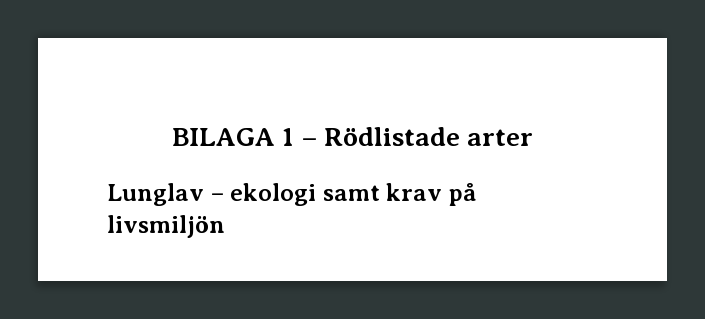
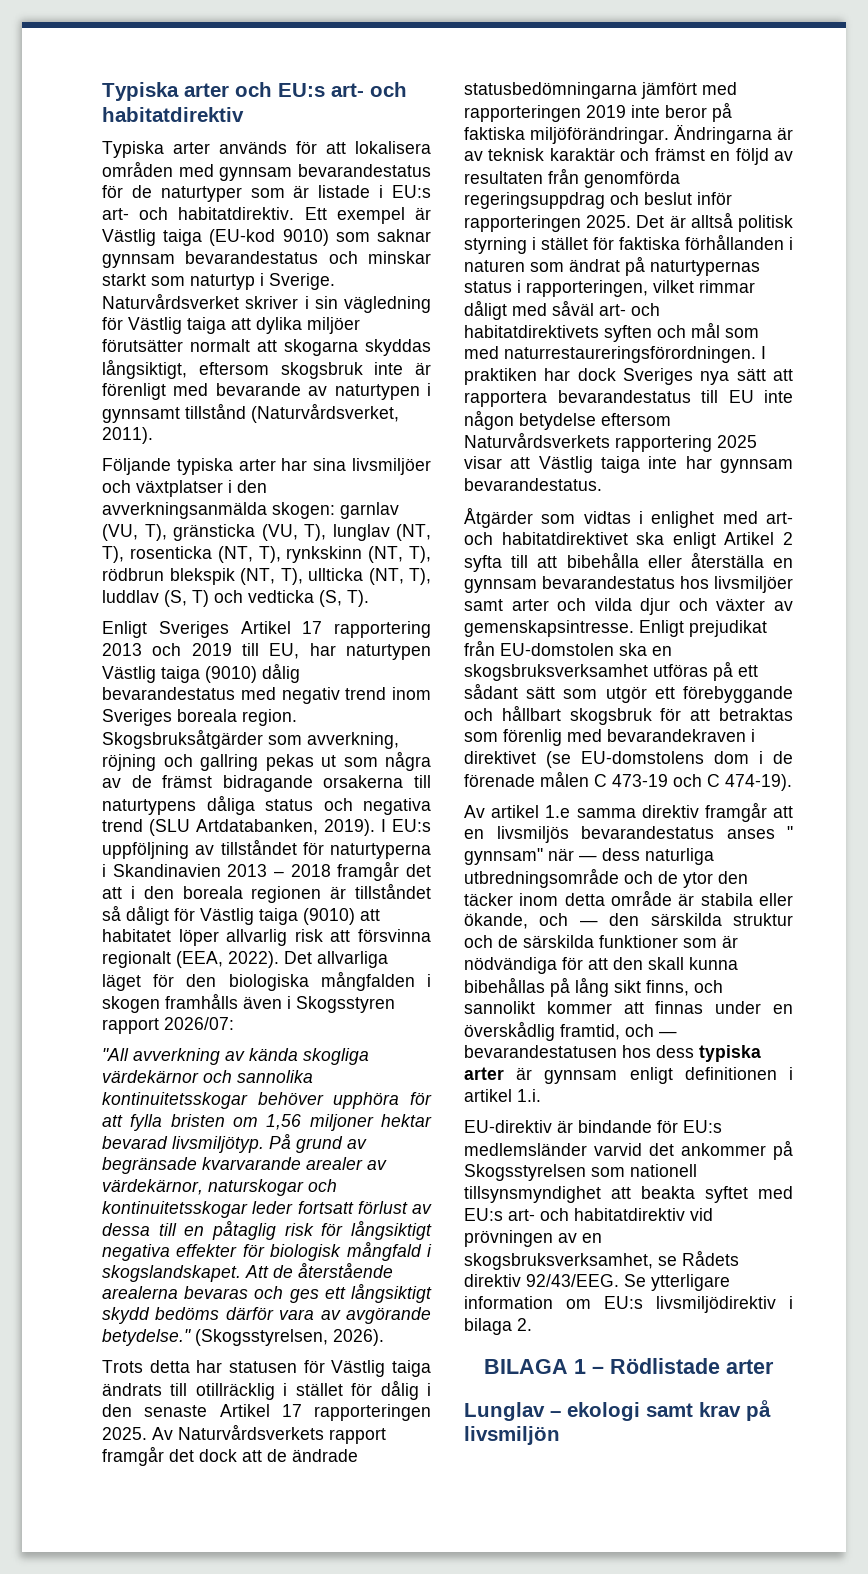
(171, 137) none -> [102,82,407,101] [102,107,244,122] [102,141,431,158] [102,161,431,181] [102,185,431,202] [102,207,431,224] [102,229,431,246] [102,251,431,268] [102,273,335,290] [102,293,431,313] [102,317,360,334] [102,339,431,356] [102,359,431,379] [102,383,431,400] [102,403,399,423] [102,427,153,444] [102,458,432,475] [102,480,267,497] [102,502,399,519] [102,524,431,541] [102,546,431,563] [102,568,431,585] [102,590,369,607] [102,621,431,638] [102,643,431,660] [102,663,300,683] [102,687,431,704] [102,709,297,726] [102,729,399,749] [102,751,431,771] [102,775,431,792] [102,795,431,815] [102,819,431,836] [102,839,431,859] [102,861,431,881] [102,883,431,903] [102,905,380,925] [102,929,431,946] [102,951,388,968] [102,971,431,991] [102,993,395,1013] [102,1017,234,1034] [102,1048,369,1065] [102,1070,313,1083] [102,1092,432,1109] [102,1114,432,1131] [102,1134,367,1153] [102,1157,387,1174] [102,1179,337,1196] [102,1201,432,1218] [102,1221,432,1240] [102,1242,432,1261] [102,1263,393,1282] [102,1284,432,1303] [102,1307,431,1324] [102,1329,384,1346] [102,1360,431,1377] [102,1380,431,1400] [102,1404,431,1421] [102,1424,386,1444] [102,1446,358,1466] [464,82,737,99] [464,102,732,122] [464,124,793,144] [464,148,793,165] [464,168,680,188] [464,192,732,209] [464,212,793,232] [464,234,793,254] [464,256,760,276] [464,280,755,297] [464,300,660,320] [464,322,759,342] [464,346,766,363] [464,368,793,385] [464,390,793,407] [464,410,671,430] [464,432,757,452] [464,456,793,473] [464,478,602,491] [464,507,793,528] [464,532,793,549] [464,552,793,572] [464,576,793,593] [464,598,793,615] [464,620,767,637] [464,640,672,656] [464,661,758,681] [464,683,793,703] [464,705,793,725] [464,729,755,746] [464,751,793,768] [464,771,792,791] [464,802,793,822] [464,826,793,843] [464,848,714,865] [464,868,748,888] [464,890,793,906] [464,913,793,929] [464,935,738,948] [464,957,738,974] [464,977,723,997] [464,1001,793,1014] [464,1021,677,1041] [464,1045,761,1062] [464,1067,793,1084] [464,1089,541,1102] [464,1120,722,1133] [464,1140,793,1160] [464,1164,697,1181] [464,1186,793,1203] [464,1208,713,1221] [464,1230,602,1247] [464,1250,739,1270] [464,1274,730,1291] [464,1296,793,1313] [464,1318,532,1335] Typiska arter och EU:s art- och habitatdirektiv // Typiska arter används för att lokalisera områden med gynnsam bevarandestatus för de naturtyper som är listade i EU:s art- och habitatdirektiv. Ett exempel är Västlig taiga (EU-kod 9010) som saknar gynnsam bevarandestatus och minskar starkt som naturtyp i Sverige. Naturvårdsverket skriver i sin vägledning för Västlig taiga att dylika miljöer förutsätter normalt att skogarna skyddas långsiktigt, eftersom skogsbruk inte är förenligt med bevarande av naturtypen i gynnsamt tillstånd (Naturvårdsverket, 2011). // Följande typiska arter har sina livsmiljöer och växtplatser i den avverkningsanmälda skogen: garnlav (VU, T), gränsticka (VU, T), lunglav (NT, T), rosenticka (NT, T), rynkskinn (NT, T), rödbrun blekspik (NT, T), ullticka (NT, T), luddlav (S, T) och vedticka (S, T). // Enligt Sveriges Artikel 17 rapportering 2013 och 2019 till EU, har naturtypen Västlig taiga (9010) dålig bevarandestatus med negativ trend inom Sveriges boreala region. Skogsbruksåtgärder som avverkning, röjning och gallring pekas ut som några av de främst bidragande orsakerna till naturtypens dåliga status och negativa trend (SLU Artdatabanken, 2019). I EU:s uppföljning av tillståndet för naturtyperna i Skandinavien 2013 – 2018 framgår det att i den boreala regionen är tillståndet så dåligt för Västlig taiga (9010) att habitatet löper allvarlig risk att försvinna regionalt (EEA, 2022). Det allvarliga läget för den biologiska mångfalden i skogen framhålls även i Skogsstyren rapport 2026/07: // "All avverkning av kända skogliga värdekärnor och sannolika kontinuitetsskogar behöver upphöra för att fylla bristen om 1,56 miljoner hektar bevarad livsmiljötyp. På grund av begränsade kvarvarande arealer av värdekärnor, naturskogar och kontinuitetsskogar leder fortsatt förlust av dessa till en påtaglig risk för långsiktigt negativa effekter för biologisk mångfald i skogslandskapet. Att de återstående arealerna bevaras och ges ett långsiktigt skydd bedöms därför vara av avgörande betydelse." (Skogsstyrelsen, 2026). // Trots detta har statusen för Västlig taiga ändrats till otillräcklig i stället för dålig i den senaste Artikel 17 rapporteringen 2025. Av Naturvårdsverkets rapport framgår det dock att de ändrade statusbedömningarna jämfört med rapporteringen 2019 inte beror på faktiska miljöförändringar. Ändringarna är av teknisk karaktär och främst en följd av resultaten från genomförda regeringsuppdrag och beslut inför rapporteringen 2025. Det är alltså politisk styrning i stället för faktiska förhållanden i naturen som ändrat på naturtypernas status i rapporteringen, vilket rimmar dåligt med såväl art- och habitatdirektivets syften och mål som med naturrestaureringsförordningen. I praktiken har dock Sveriges nya sätt att rapportera bevarandestatus till EU inte någon betydelse eftersom Naturvårdsverkets rapportering 2025 visar att Västlig taiga inte har gynnsam bevarandestatus. // Åtgärder som vidtas i enlighet med art- och habitatdirektivet ska enligt Artikel 2 syfta till att bibehålla eller återställa en gynnsam bevarandestatus hos livsmiljöer samt arter och vilda djur och växter av gemenskapsintresse. Enligt prejudikat från EU-domstolen ska en skogsbruksverksamhet utföras på ett sådant sätt som utgör ett förebyggande och hållbart skogsbruk för att betraktas som förenlig med bevarandekraven i direktivet (se EU-domstolens dom i de förenade målen C 473-19 och C 474-19). // Av artikel 1.e samma direktiv framgår att en livsmiljös bevarandestatus anses " gynnsam" när — dess naturliga utbredningsområde och de ytor den täcker inom detta område är stabila eller ökande, och — den särskilda struktur och de särskilda funktioner som är nödvändiga för att den skall kunna bibehållas på lång sikt finns, och sannolikt kommer att finnas under en överskådlig framtid, och — bevarandestatusen hos dess typiska arter är gynnsam enligt definitionen i artikel 1.i. // EU-direktiv är bindande för EU:s medlemsländer varvid det ankommer på Skogsstyrelsen som nationell tillsynsmyndighet att beakta syftet med EU:s art- och habitatdirektiv vid prövningen av en skogsbruksverksamhet, se Rådets direktiv 92/43/EEG. Se ytterligare information om EU:s livsmiljödirektiv i bilaga 2. //

